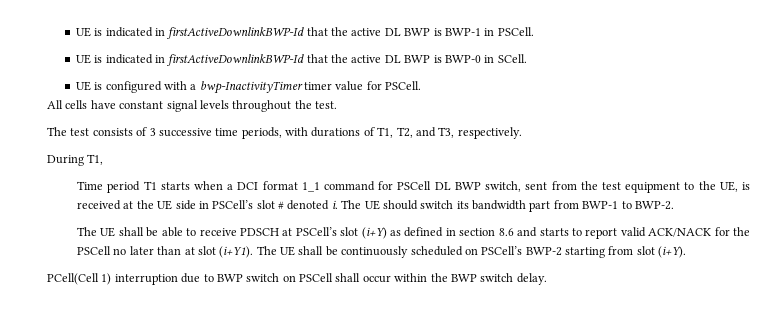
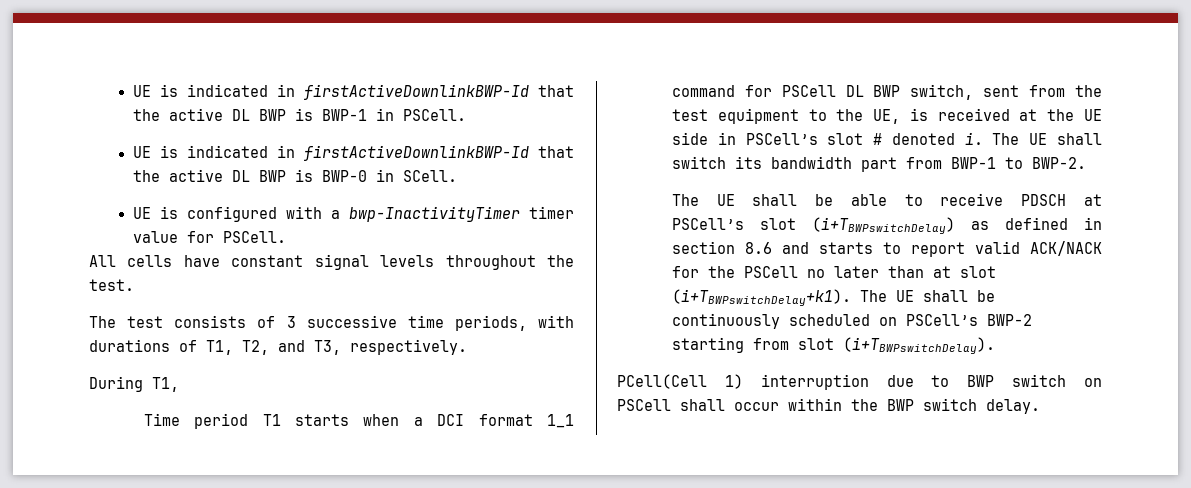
[382,200,418,210] should -> [1057,133,1102,145] shall
[361,227,387,239] (i+Y) -> [811,217,955,234] (i+TBWPswitchDelay)
[219,246,254,258] (i+Y1). -> [671,289,851,306] (i+TBWPswitchDelay+k1).
[658,246,687,258] (i+Y). -> [842,337,995,354] (i+TBWPswitchDelay).

